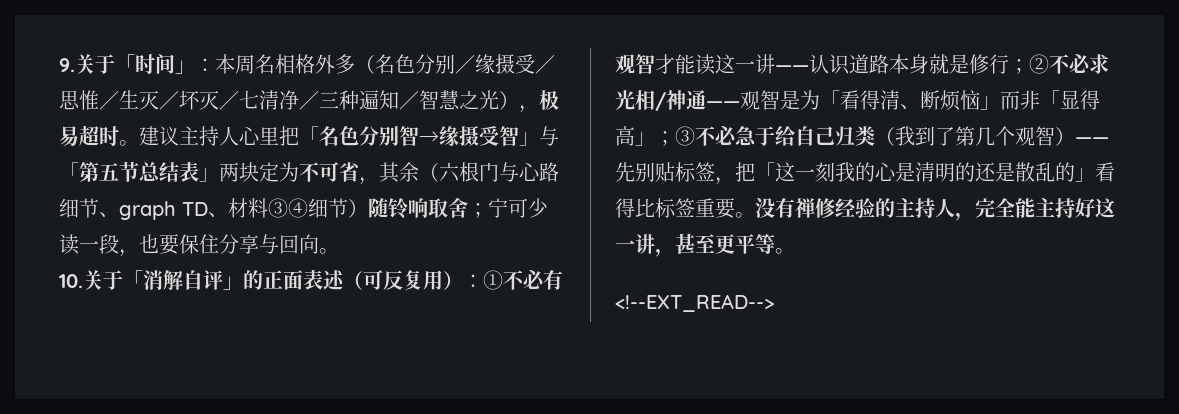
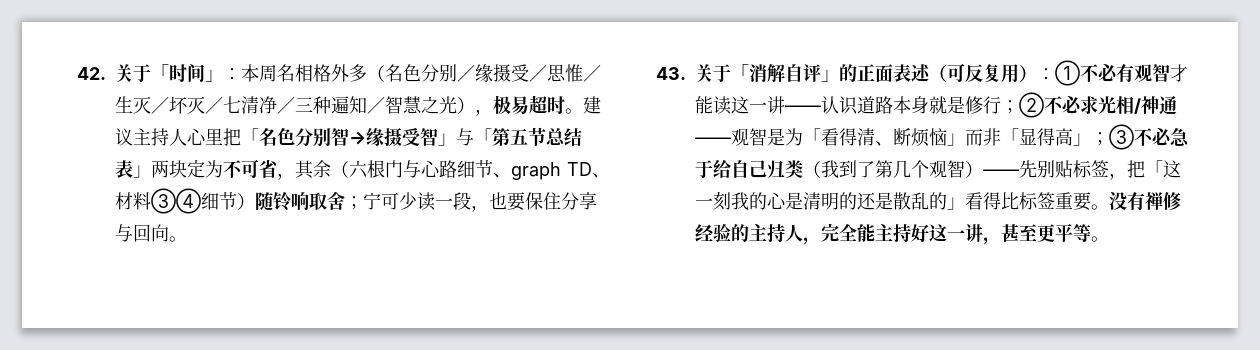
[59,58,75,72] 9. -> [77,67,106,80] 42.
[59,274,83,288] 10. -> [656,67,686,80] 43.
[615,294,775,312] // <!--EXT_READ--> -> (1109, 239) none

